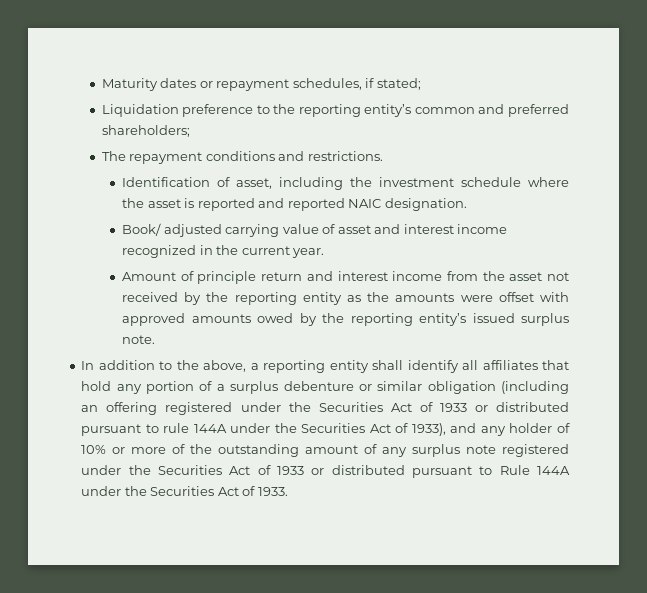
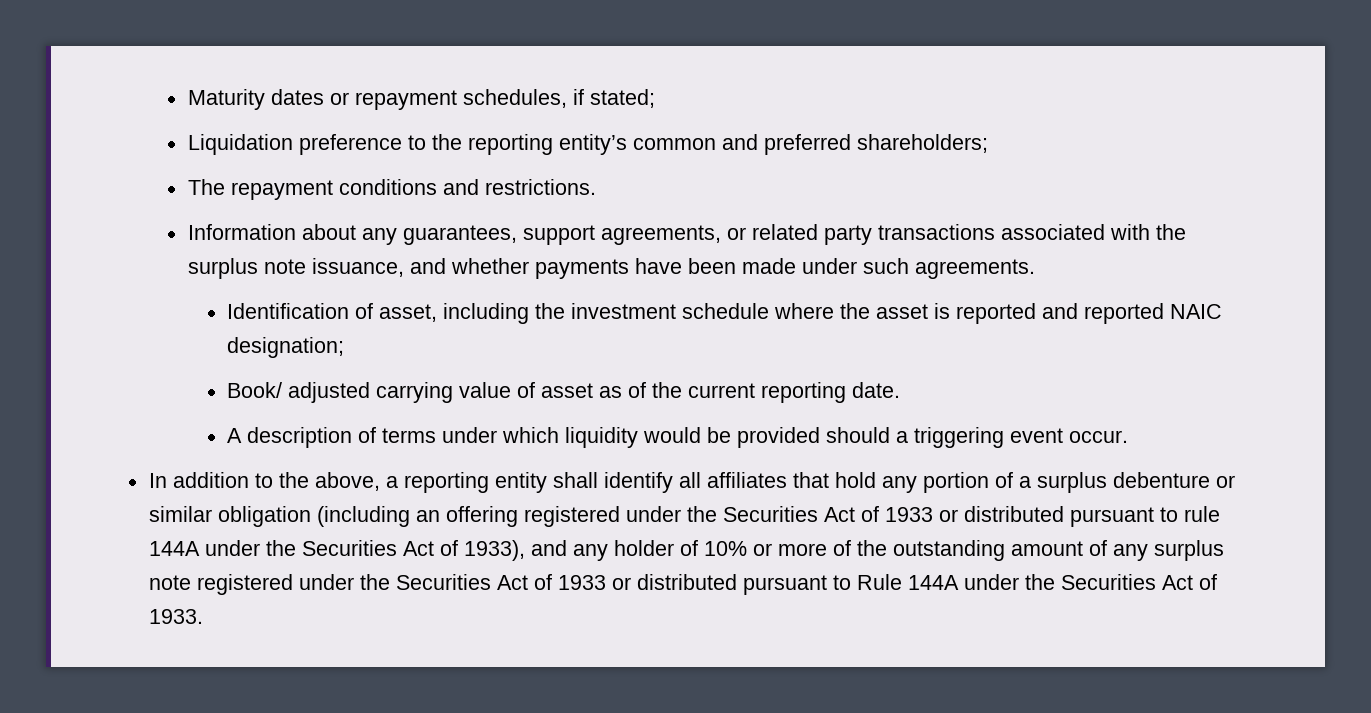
(383, 156) none -> [187,224,1186,245] [187,258,1035,279] // Information about any guarantees, support agreements, or related party transactions associated with the surplus note issuance, and whether payments have been made under such agreements.
[384,198,467,211] designation. -> [226,337,344,358] designation;
[374,224,508,234] [122,245,325,258] [122,271,569,284] [122,292,569,305] [122,313,570,326] [122,335,156,344] and interest income recognized in the current year. // Amount of principle return and interest income from the asset not received by the reporting entity as the amounts were offset with approved amounts owed by the reporting entity’s issued surplus note. -> [598,382,900,403] [226,427,1128,448] as of the current reporting date. // A description of terms under which liquidity would be provided should a triggering event occur.

